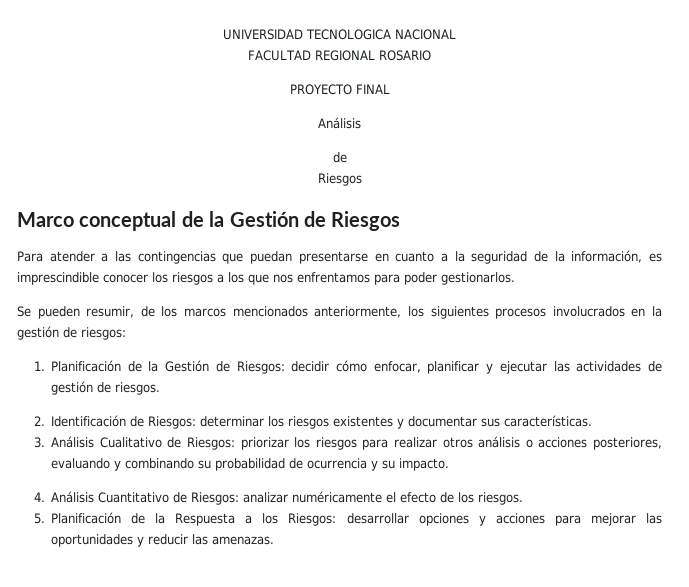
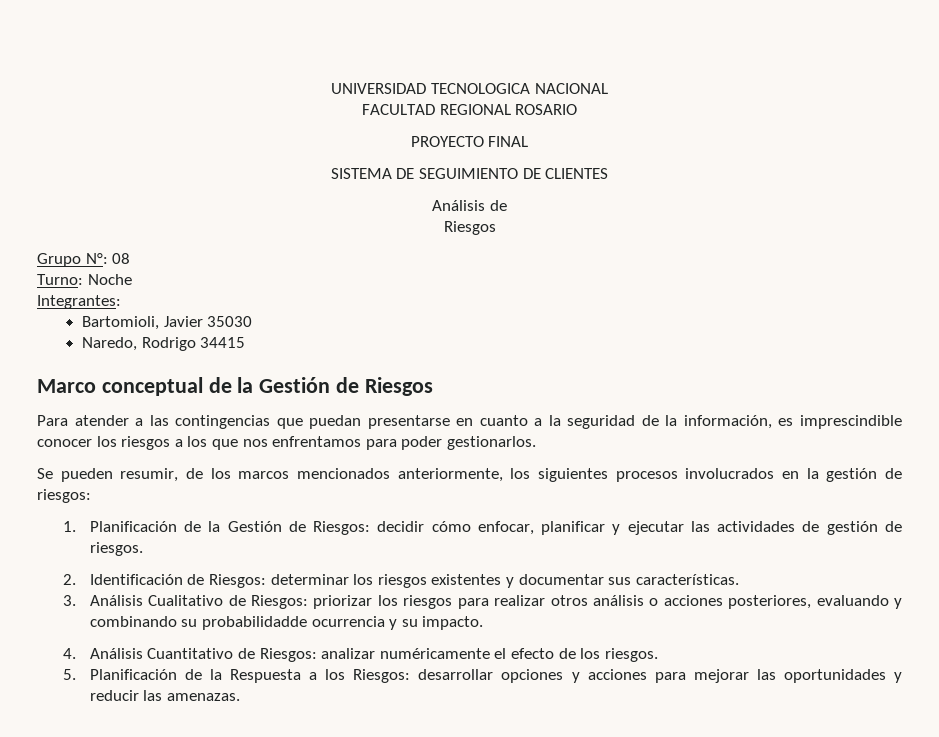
[318,117,361,129] // Análisis // -> [330,168,609,179] [432,200,486,211] // SISTEMA DE SEGUIMIENTO DE CLIENTES // Análisis
(362, 179) none -> [37,253,131,267] [37,274,132,285] [37,295,121,309] [82,316,253,330] [82,337,246,351] // Grupo N°: 08 // Turno: Noche // Integrantes: // Bartomioli, Javier 35030 // Naredo, Rodrigo 34415
[215,458,304,471] probabilidad de -> [202,616,308,630] probabilidadde

